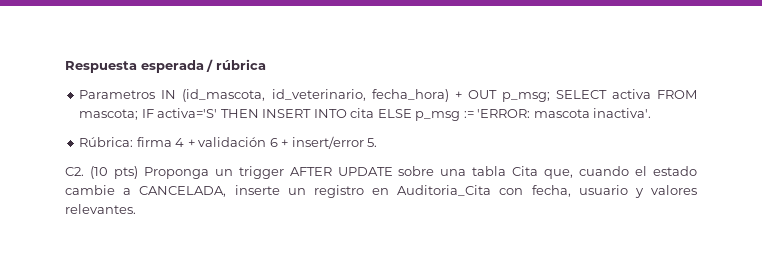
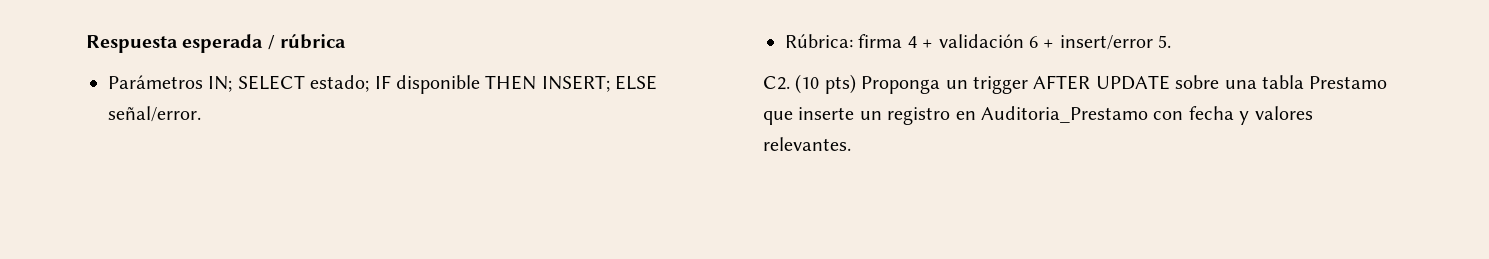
[79,89,697,102] [79,108,652,121] Parametros IN (id_mascota, id_veterinario, fecha_hora) + OUT p_msg; SELECT activa FROM mascota; IF activa='S' THEN INSERT INTO cita ELSE p_msg := 'ERROR: mascota inactiva'. -> [108,75,658,94] [108,106,201,122] Parámetros IN; SELECT estado; IF disponible THEN INSERT; ELSE señal/error.
[512,166,697,179] [65,185,628,198] Cita que, cuando el estado cambie a CANCELADA, inserte un registro en Auditoria_Cita con fecha, usuario -> [1309,76,1388,89] [763,106,1234,125] Prestamo que inserte un registro en Auditoria_Prestamo con fecha

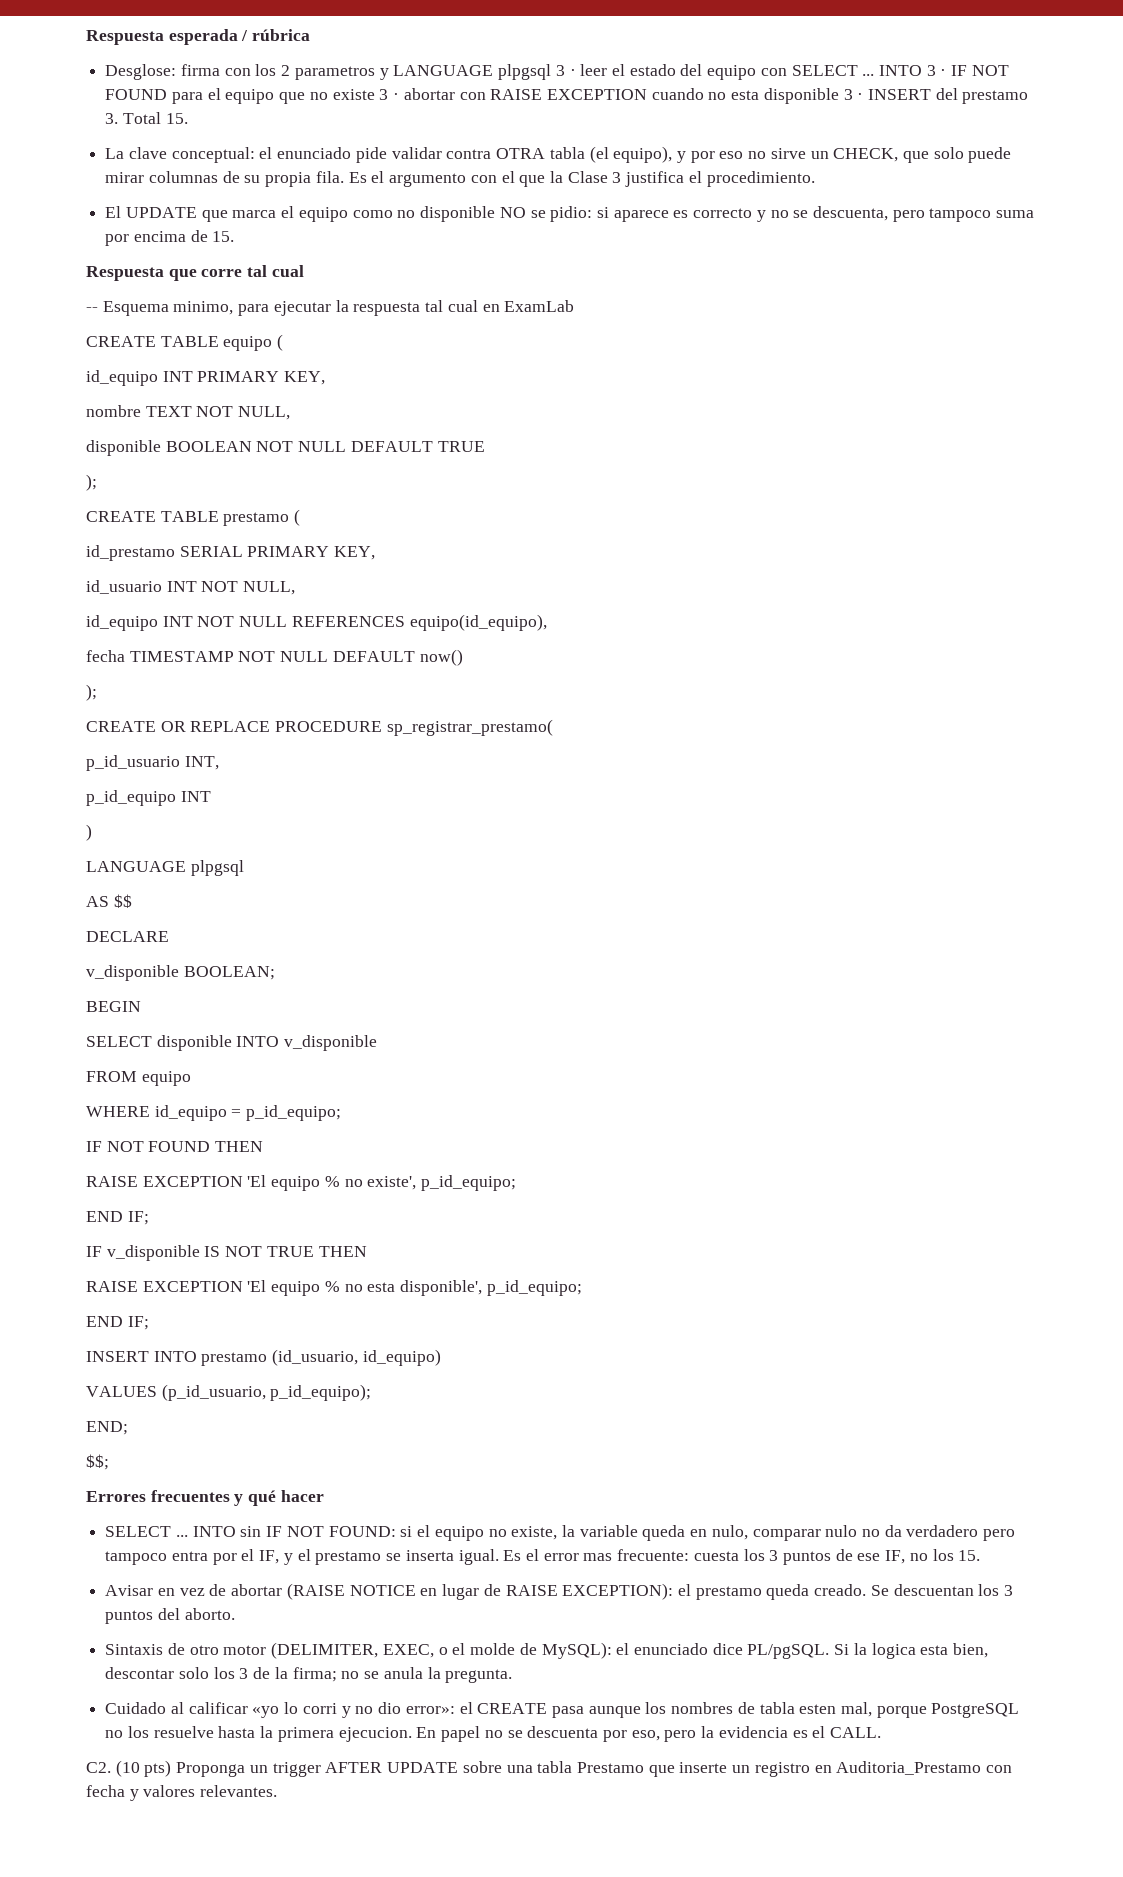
[108,75,658,94] [108,106,201,122] [785,34,1172,50] Parámetros IN; SELECT estado; IF disponible THEN INSERT; ELSE señal/error. // Rúbrica: firma 4 + validación 6 + insert/error 5. -> [105,64,1009,80] [105,88,1029,104] [105,112,188,124] [105,146,1012,163] [105,171,815,187] [105,206,1035,222] [105,230,235,246] [86,265,304,281] [86,300,575,316] [86,334,284,351] [86,370,326,386] [86,405,291,420] [86,440,485,456] [86,474,97,491] [86,509,301,526] [86,545,376,561] [86,580,296,595] [86,614,547,631] [86,649,463,666] [86,684,97,701] [86,719,553,736] [86,755,219,771] [86,790,211,806] [86,824,92,841] [86,860,244,876] [86,894,132,908] [86,931,169,942] [86,965,275,981] [86,1001,141,1012] [86,1035,378,1051] [86,1071,191,1086] [86,1105,342,1121] [86,1141,264,1152] [86,1175,517,1191] [86,1211,149,1225] [86,1245,367,1261] [86,1280,582,1296] [86,1316,149,1330] [86,1349,441,1366] [86,1384,372,1401] [86,1421,128,1435] [86,1454,109,1470] [86,1490,324,1506] [105,1525,1016,1541] [105,1549,981,1565] [105,1583,1014,1600] [105,1608,235,1624] [105,1642,989,1659] [105,1667,513,1683] [105,1702,1020,1718] [105,1726,882,1742] Desglose: firma con los 2 parametros y LANGUAGE plpgsql 3 · leer el estado del equipo con SELECT ... INTO 3 · IF NOT FOUND para el equipo que no existe 3 · abortar con RAISE EXCEPTION cuando no esta disponible 3 · INSERT del prestamo 3. Total 15. // La clave conceptual: el enunciado pide validar contra OTRA tabla (el equipo), y por eso no sirve un CHECK, que solo puede mirar columnas de su propia fila. Es el argumento con el que la Clase 3 justifica el procedimiento. // El UPDATE que marca el equipo como no disponible NO se pidio: si aparece es correcto y no se descuenta, pero tampoco suma por encima de 15. // Respuesta que corre tal cual // -- Esquema minimo, para ejecutar la respuesta tal cual en ExamLab // CREATE TABLE equipo ( // id_equipo INT PRIMARY KEY, // nombre TEXT NOT NULL, // disponible BOOLEAN NOT NULL DEFAULT TRUE // ); // CREATE TABLE prestamo ( // id_prestamo SERIAL PRIMARY KEY, // id_usuario INT NOT NULL, // id_equipo INT NOT NULL REFERENCES equipo(id_equipo), // fecha TIMESTAMP NOT NULL DEFAULT now() // ); // CREATE OR REPLACE PROCEDURE sp_registrar_prestamo( // p_id_usuario INT, // p_id_equipo INT // ) // LANGUAGE plpgsql // AS $$ // DECLARE // v_disponible BOOLEAN; // BEGIN // SELECT disponible INTO v_disponible // FROM equipo // WHERE id_equipo = p_id_equipo; // IF NOT FOUND THEN // RAISE EXCEPTION 'El equipo % no existe', p_id_equipo; // END IF; // IF v_disponible IS NOT TRUE THEN // RAISE EXCEPTION 'El equipo % no esta disponible', p_id_equipo; // END IF; // INSERT INTO prestamo (id_usuario, id_equipo) // VALUES (p_id_usuario, p_id_equipo); // END; // $$; // Errores frecuentes y qué hacer // SELECT ... INTO sin IF NOT FOUND: si el equipo no existe, la variable queda en nulo, comparar nulo no da verdadero pero tampoco entra por el IF, y el prestamo se inserta igual. Es el error mas frecuente: cuesta los 3 puntos de ese IF, no los 15. // Avisar en vez de abortar (RAISE NOTICE en lugar de RAISE EXCEPTION): el prestamo queda creado. Se descuentan los 3 puntos del aborto. // Sintaxis de otro motor (DELIMITER, EXEC, o el molde de MySQL): el enunciado dice PL/pgSQL. Si la logica esta bien, descontar solo los 3 de la firma; no se anula la pregunta. // Cuidado al calificar «yo lo corri y no dio error»: el CREATE pasa aunque los nombres de tabla esten mal, porque PostgreSQL no los resuelve hasta la primera ejecucion. En papel no se descuenta por eso, pero la evidencia es el CALL.

